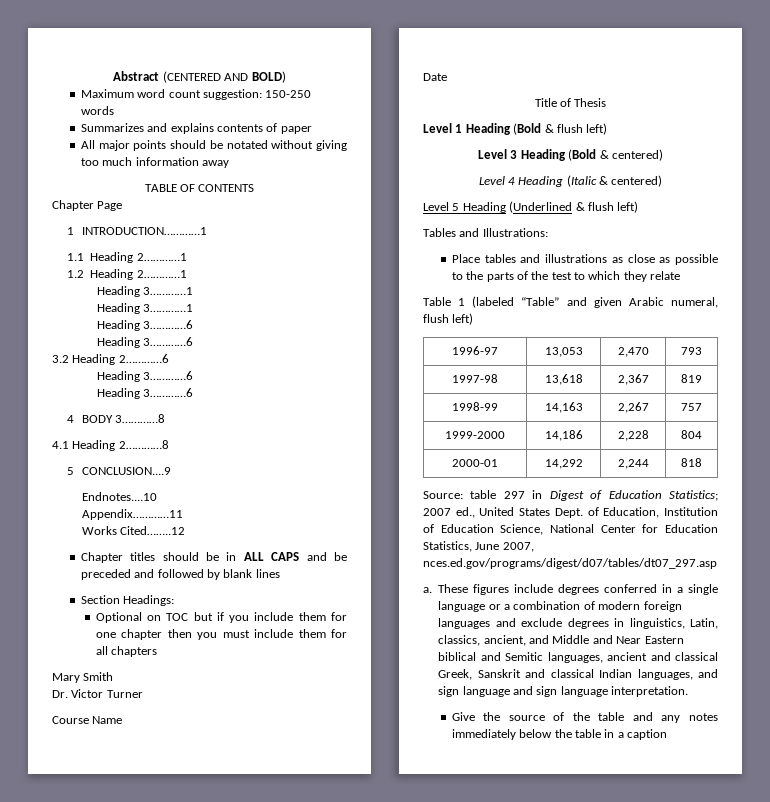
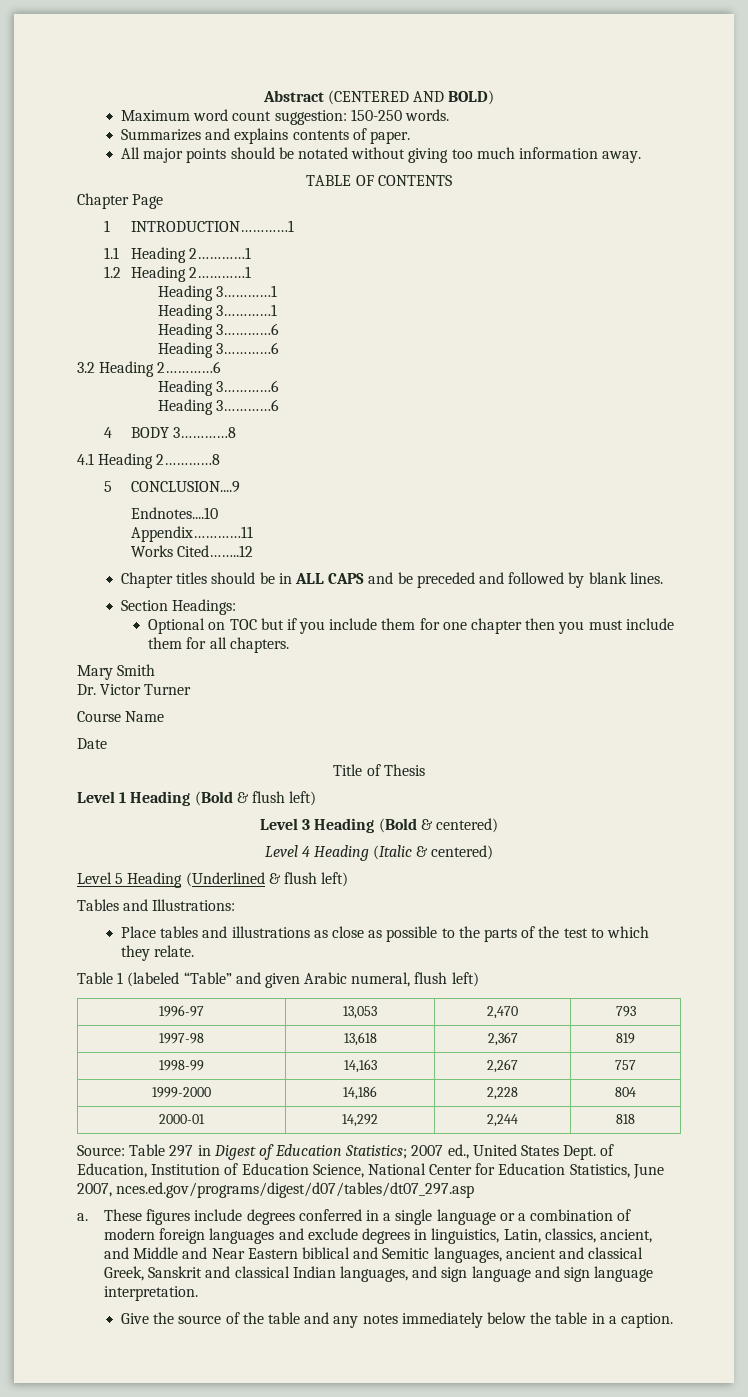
[80,106,114,115] words -> [405,109,450,121] words.
[280,126,312,134] paper -> [370,131,411,144] paper.
[201,160,229,168] away -> [602,151,642,163] away.
[255,569,280,578] lines -> [629,572,663,584] lines.
[111,646,158,657] chapters -> [229,637,289,653] chapters.
[650,271,681,280] relate -> [154,945,195,957] relate.
[470,490,497,499] table -> [129,1144,166,1156] Table
[627,729,668,740] caption -> [620,1313,673,1328] caption.

